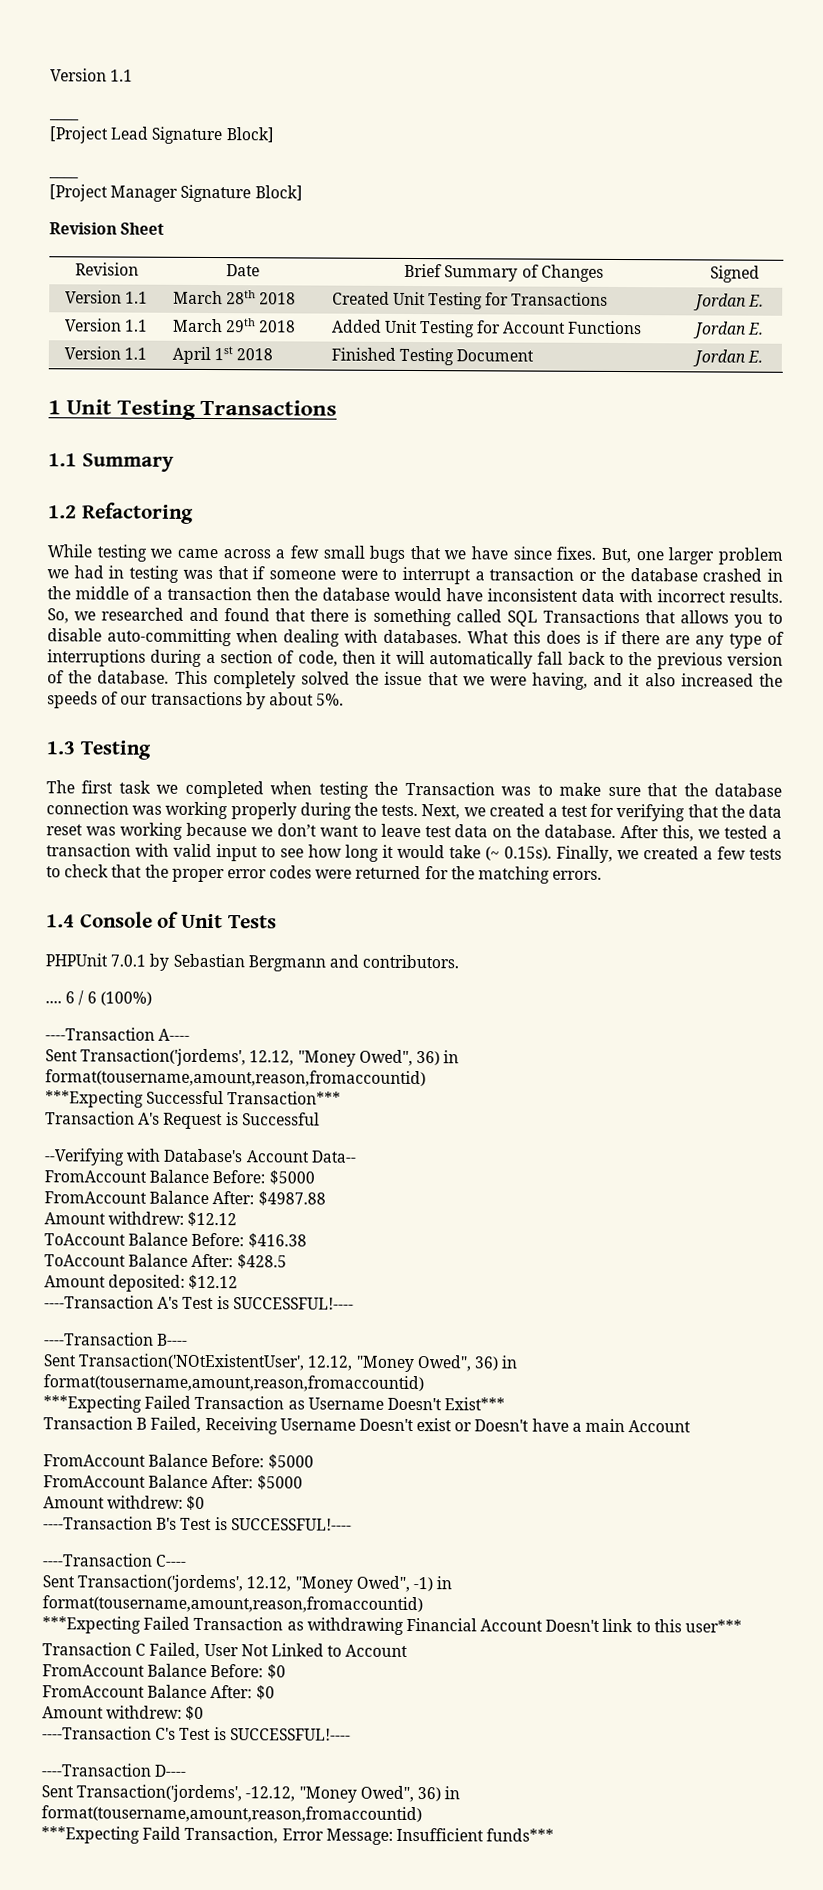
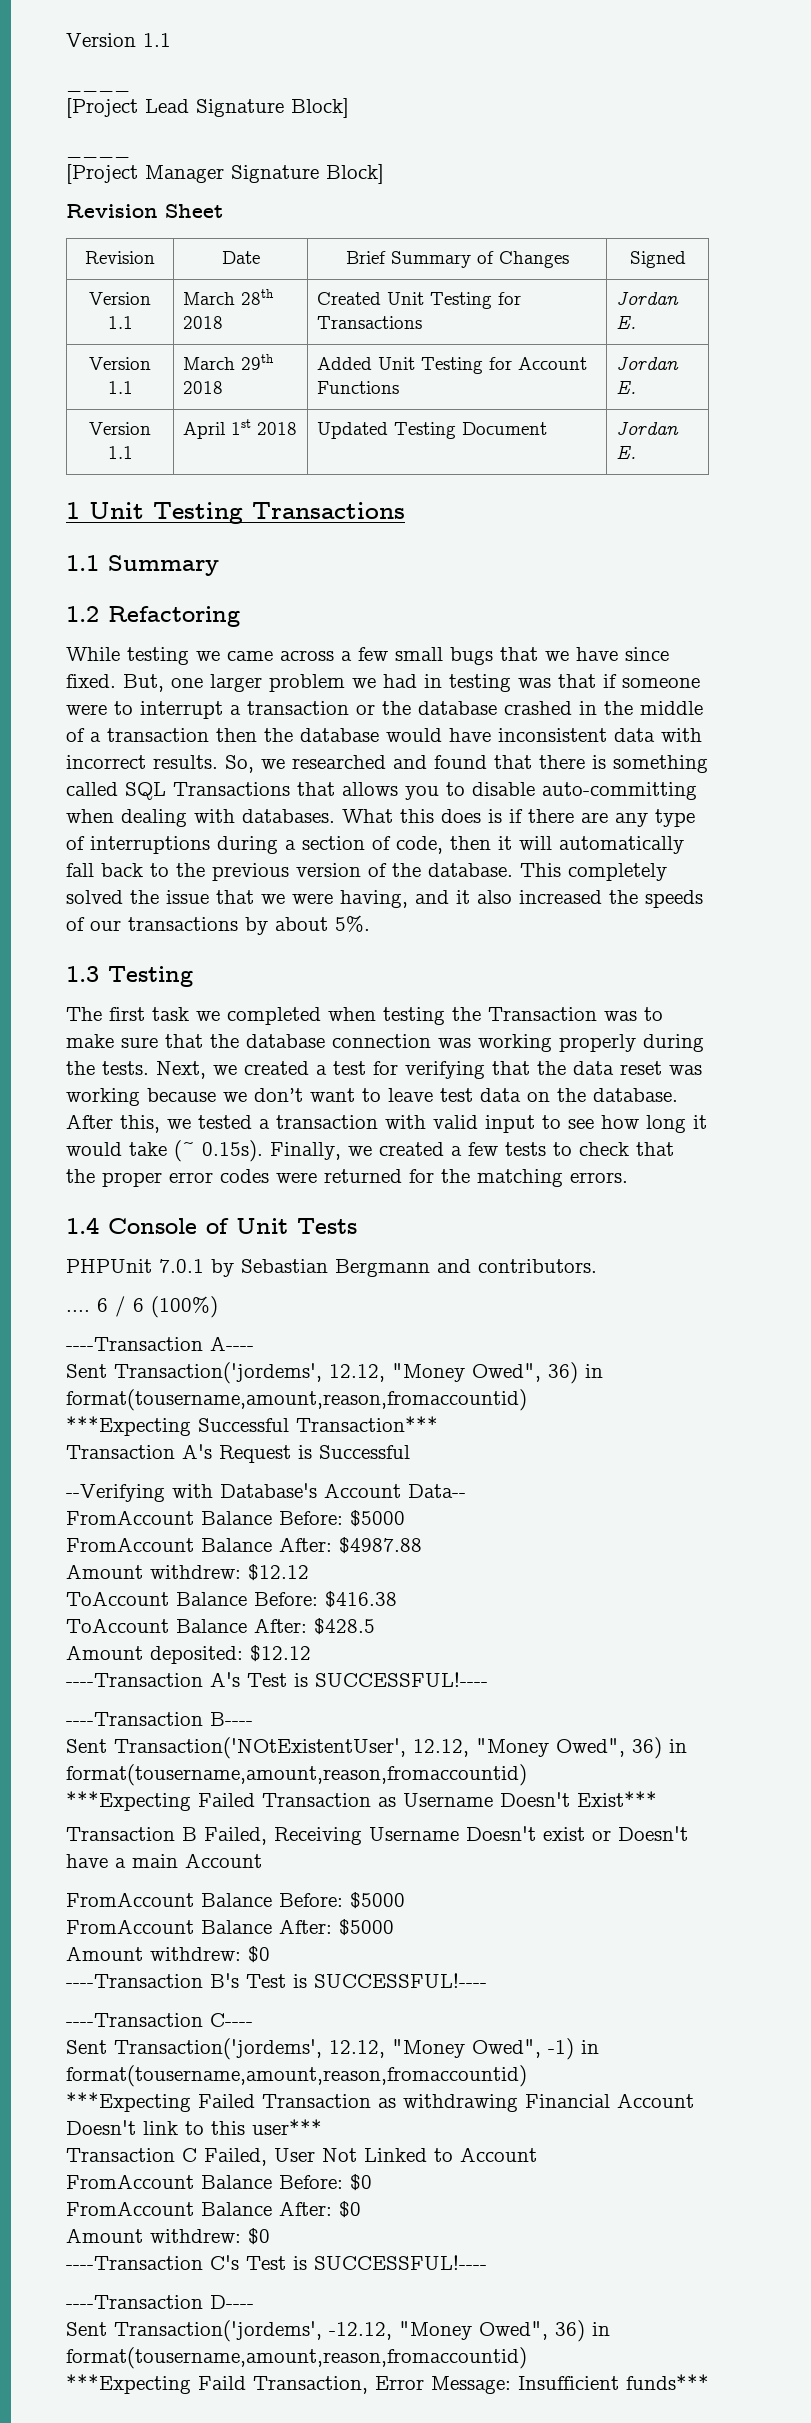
[330,347,396,361] Finished -> [317,422,389,439] Updated
[556,546,597,560] fixes. -> [66,674,116,688] fixed.

